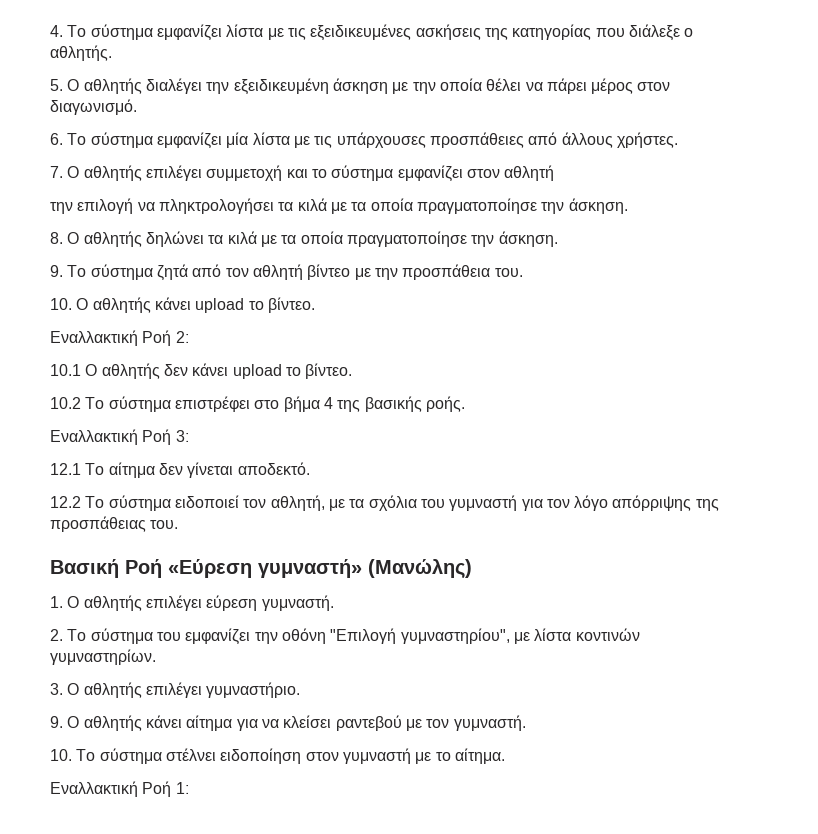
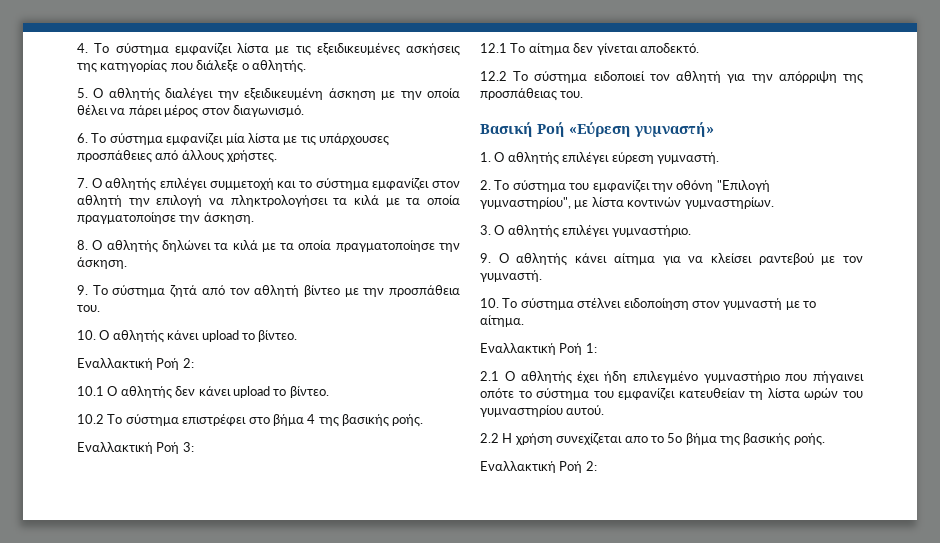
(555, 173) // -> (122, 201) none
[270,495,692,511] αθλητή, με τα σχόλια του γυμναστή για τον λόγο απόρριψης -> [676,71,837,83] αθλητή για την απόρριψη
[368,559,472,579] (Μανώλης) -> (714, 129) none
(189, 788) none -> [480,371,864,384] [480,388,863,401] [480,405,605,417] [480,433,825,446] [480,461,597,473] // 2.1 Ο αθλητής έχει ήδη επιλεγμένο γυμναστήριο που πήγαινει οπότε το σύστημα του εμφανίζει κατευθείαν τη λίστα ωρών του γυμναστηρίου αυτού. // 2.2 Η χρήση συνεχίζεται απο το 5ο βήμα της βασικής ροής. // Εναλλακτική Ροή 2:

